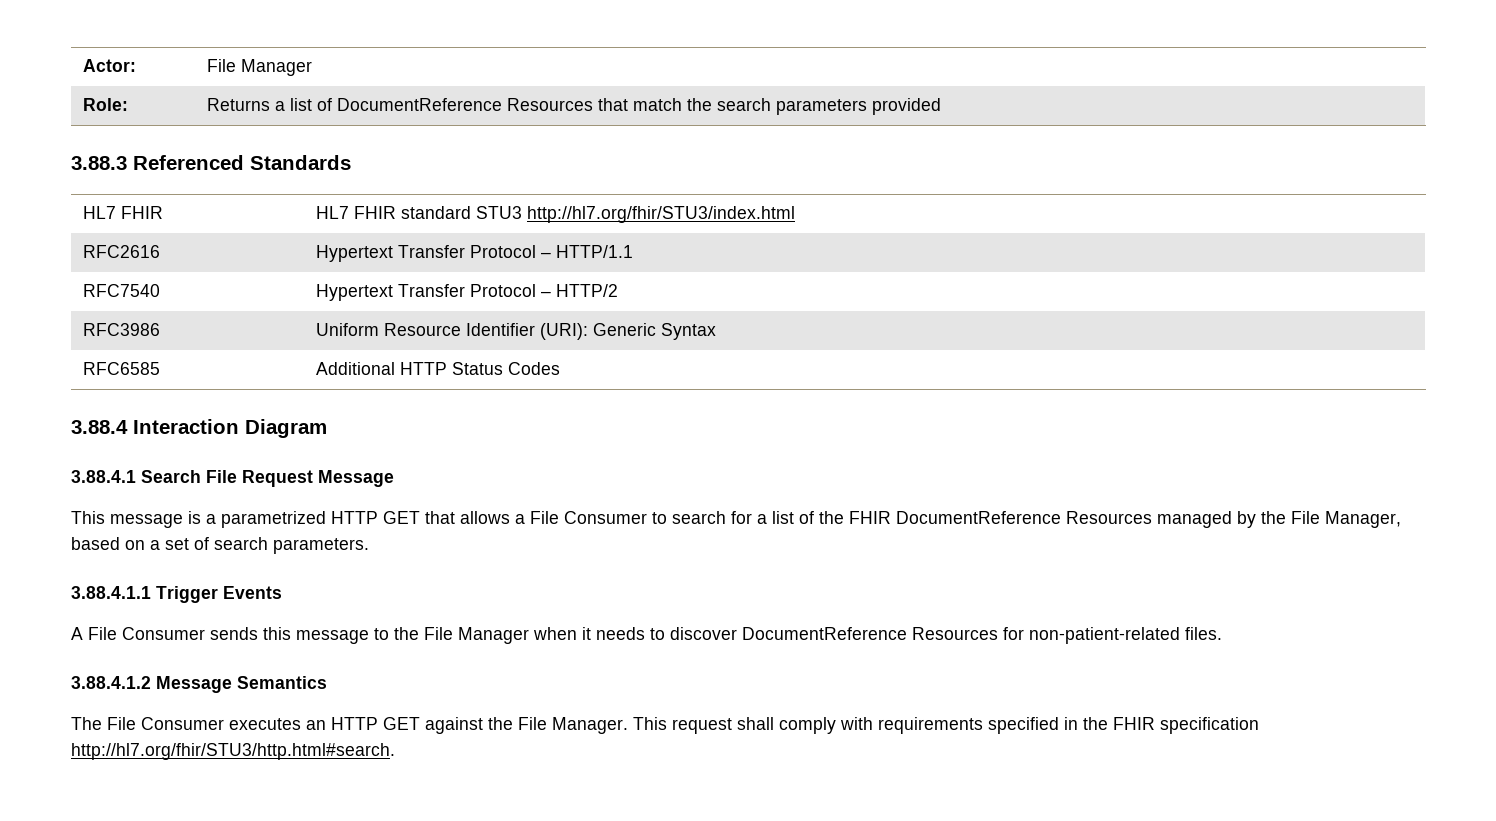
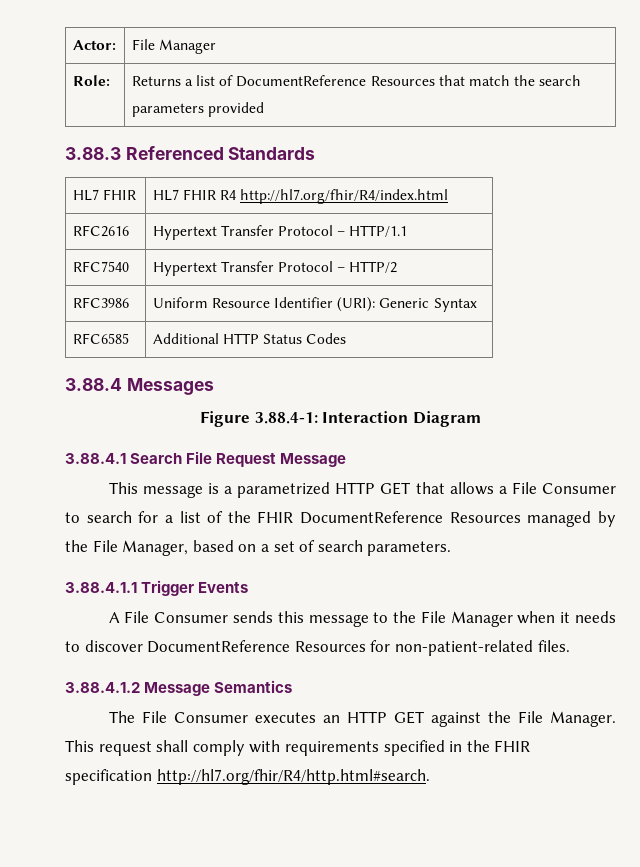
[401,206,796,223] standard STU3 http://hl7.org/fhir/STU3/index.html -> [220,189,449,204] R4 http://hl7.org/fhir/R4/index.html
(128, 427) none -> [126,378,214,395] [200,411,318,427] Messages // Figure 3.88.4-1:
[71,743,395,760] http://hl7.org/fhir/STU3/http.html#search. -> [156,769,430,785] http://hl7.org/fhir/R4/http.html#search.

